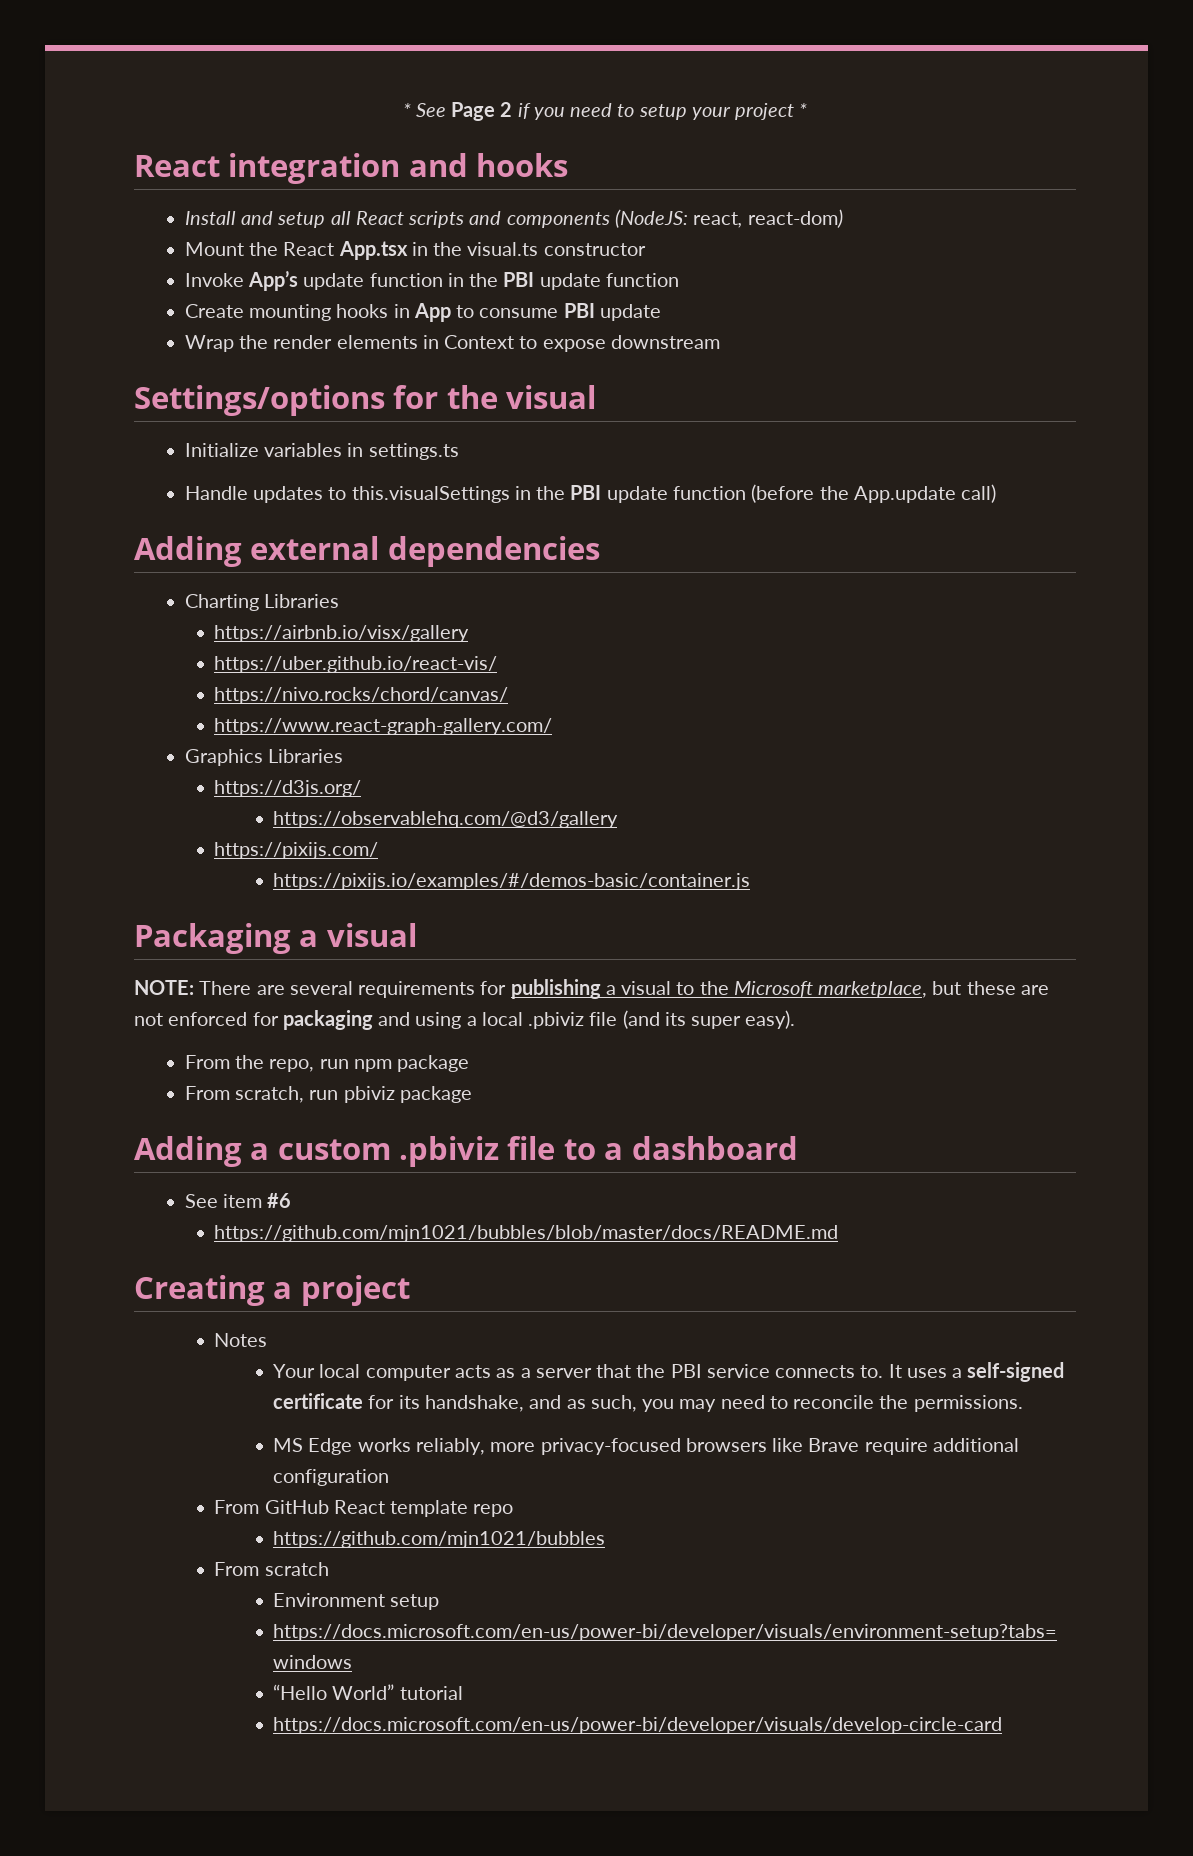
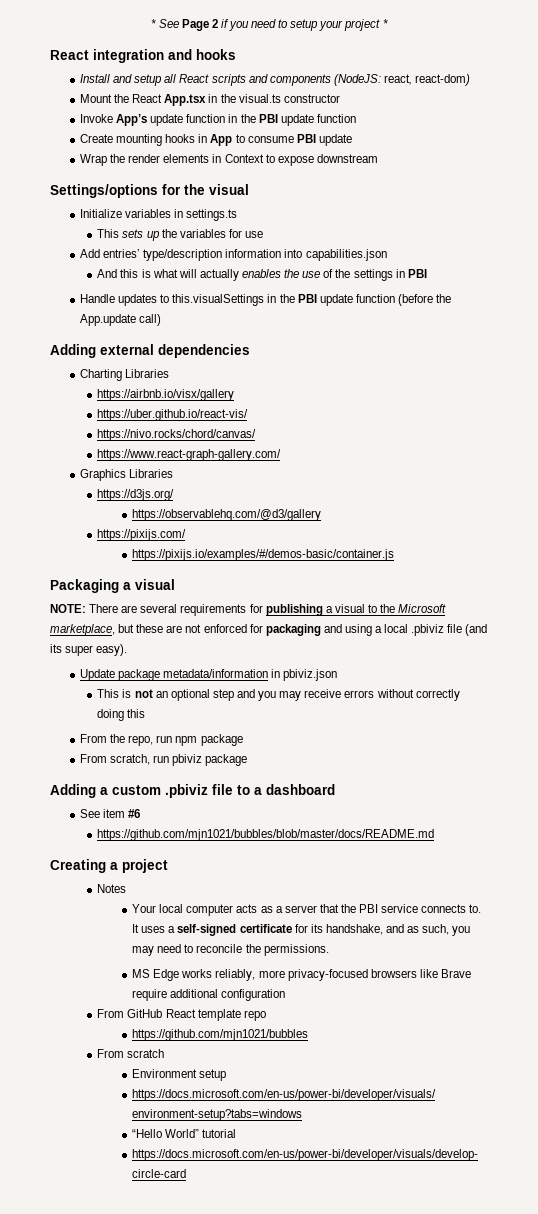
(459, 451) none -> [97,229,264,241] [80,249,387,261] [97,269,427,281] // This sets up the variables for use // Add entries’ type/description information into capabilities.json // And this is what will actually enables the use of the settings in PBI
(796, 1019) none -> [80,669,338,681] [97,689,460,701] [97,709,146,721] // Update package metadata/information in pbiviz.json // This is not an optional step and you may receive errors without correctly doing this

